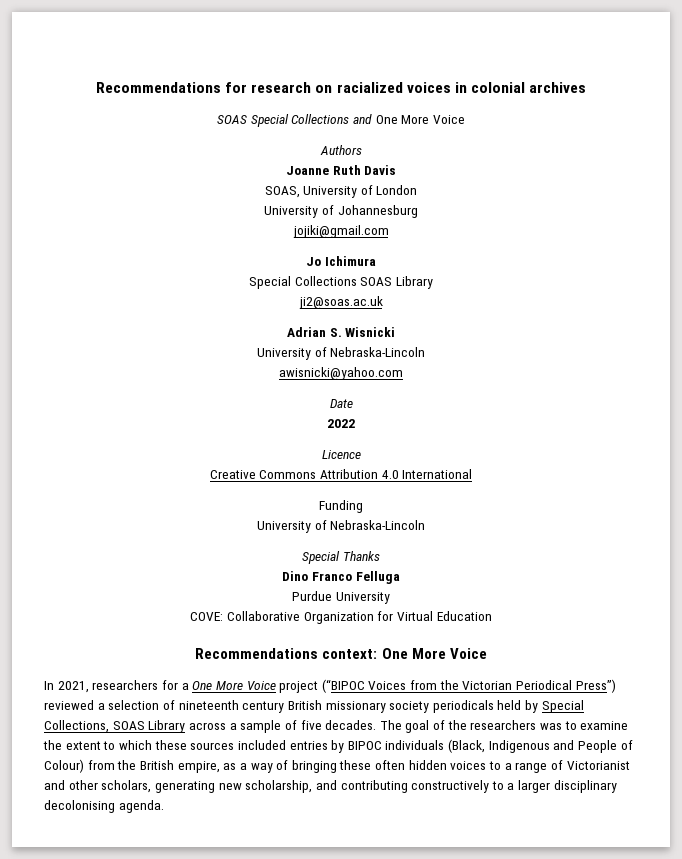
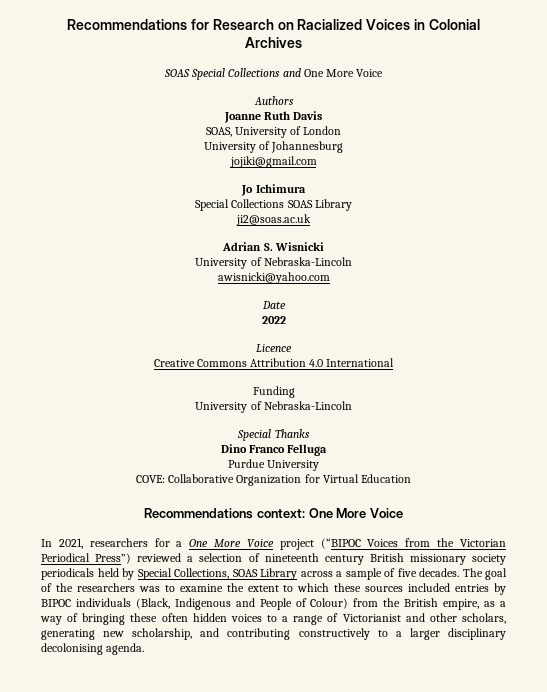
[251,82,587,93] research on racialized voices in colonial archives -> [212,19,480,30] [245,37,302,48] Research on Racialized Voices in Colonial Archives

